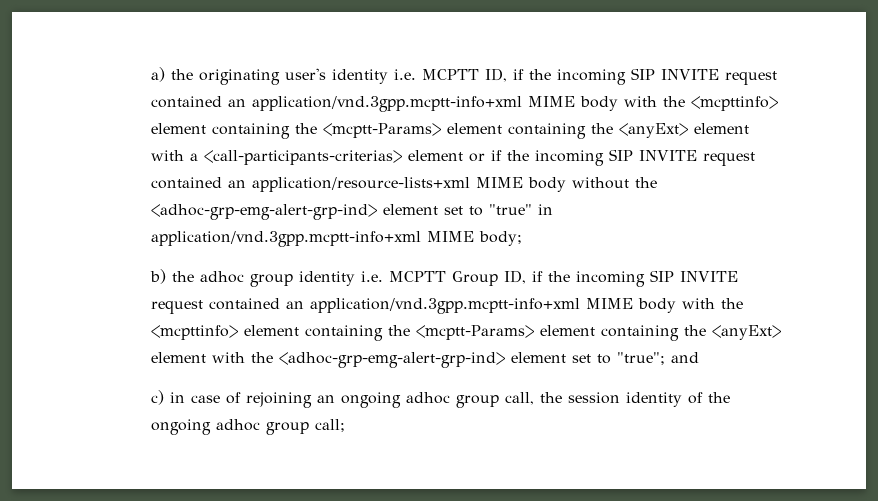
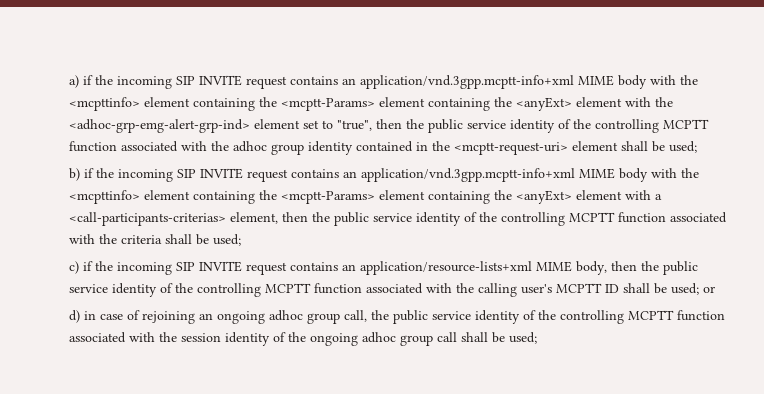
[171,68,778,85] [151,96,779,112] [151,123,750,139] [151,149,756,166] [151,177,658,192] [151,204,554,220] [151,231,523,247] [150,269,739,287] [151,298,281,314] the originating user's identity i.e. MCPTT ID, if the incoming SIP INVITE request contained an application/vnd.3gpp.mcptt-info+xml MIME body with the <mcpttinfo> element containing the <mcptt-Params> element containing the <anyExt> element with a <call-participants-criterias> element or if the incoming SIP INVITE request contained an application/resource-lists+xml MIME body without the <adhoc-grp-emg-alert-grp-ind> element set to "true" in application/vnd.3gpp.mcptt-info+xml MIME body; // b) the adhoc group identity i.e. MCPTT Group ID, if the incoming SIP INVITE request contained -> [82,75,338,89] if the incoming SIP INVITE request contains
[617,352,700,365] [151,390,165,405] "true"; and // c) -> [336,119,709,133] [68,141,697,155] [68,168,699,182] [68,190,662,204] [68,212,727,226] [68,234,241,246] [68,261,698,275] [68,283,715,297] [68,310,80,323] "true", then the public service identity of the controlling MCPTT function associated with the adhoc group identity contained in the <mcptt-request-uri> element shall be used; // b) if the incoming SIP INVITE request contains an application/vnd.3gpp.mcptt-info+xml MIME body with the <mcpttinfo> element containing the <mcptt-Params> element containing the <anyExt> element with a <call-participants-criterias> element, then the public service identity of the controlling MCPTT function associated with the criteria shall be used; // c) if the incoming SIP INVITE request contains an application/resource-lists+xml MIME body, then the public service identity of the controlling MCPTT function associated with the calling user's MCPTT ID shall be used; or // d)
(563, 397) none -> [392,310,725,324] [68,332,177,343] public service identity of the controlling MCPTT function associated with the
[315,419,346,432] call; -> [436,332,537,344] call shall be used;

